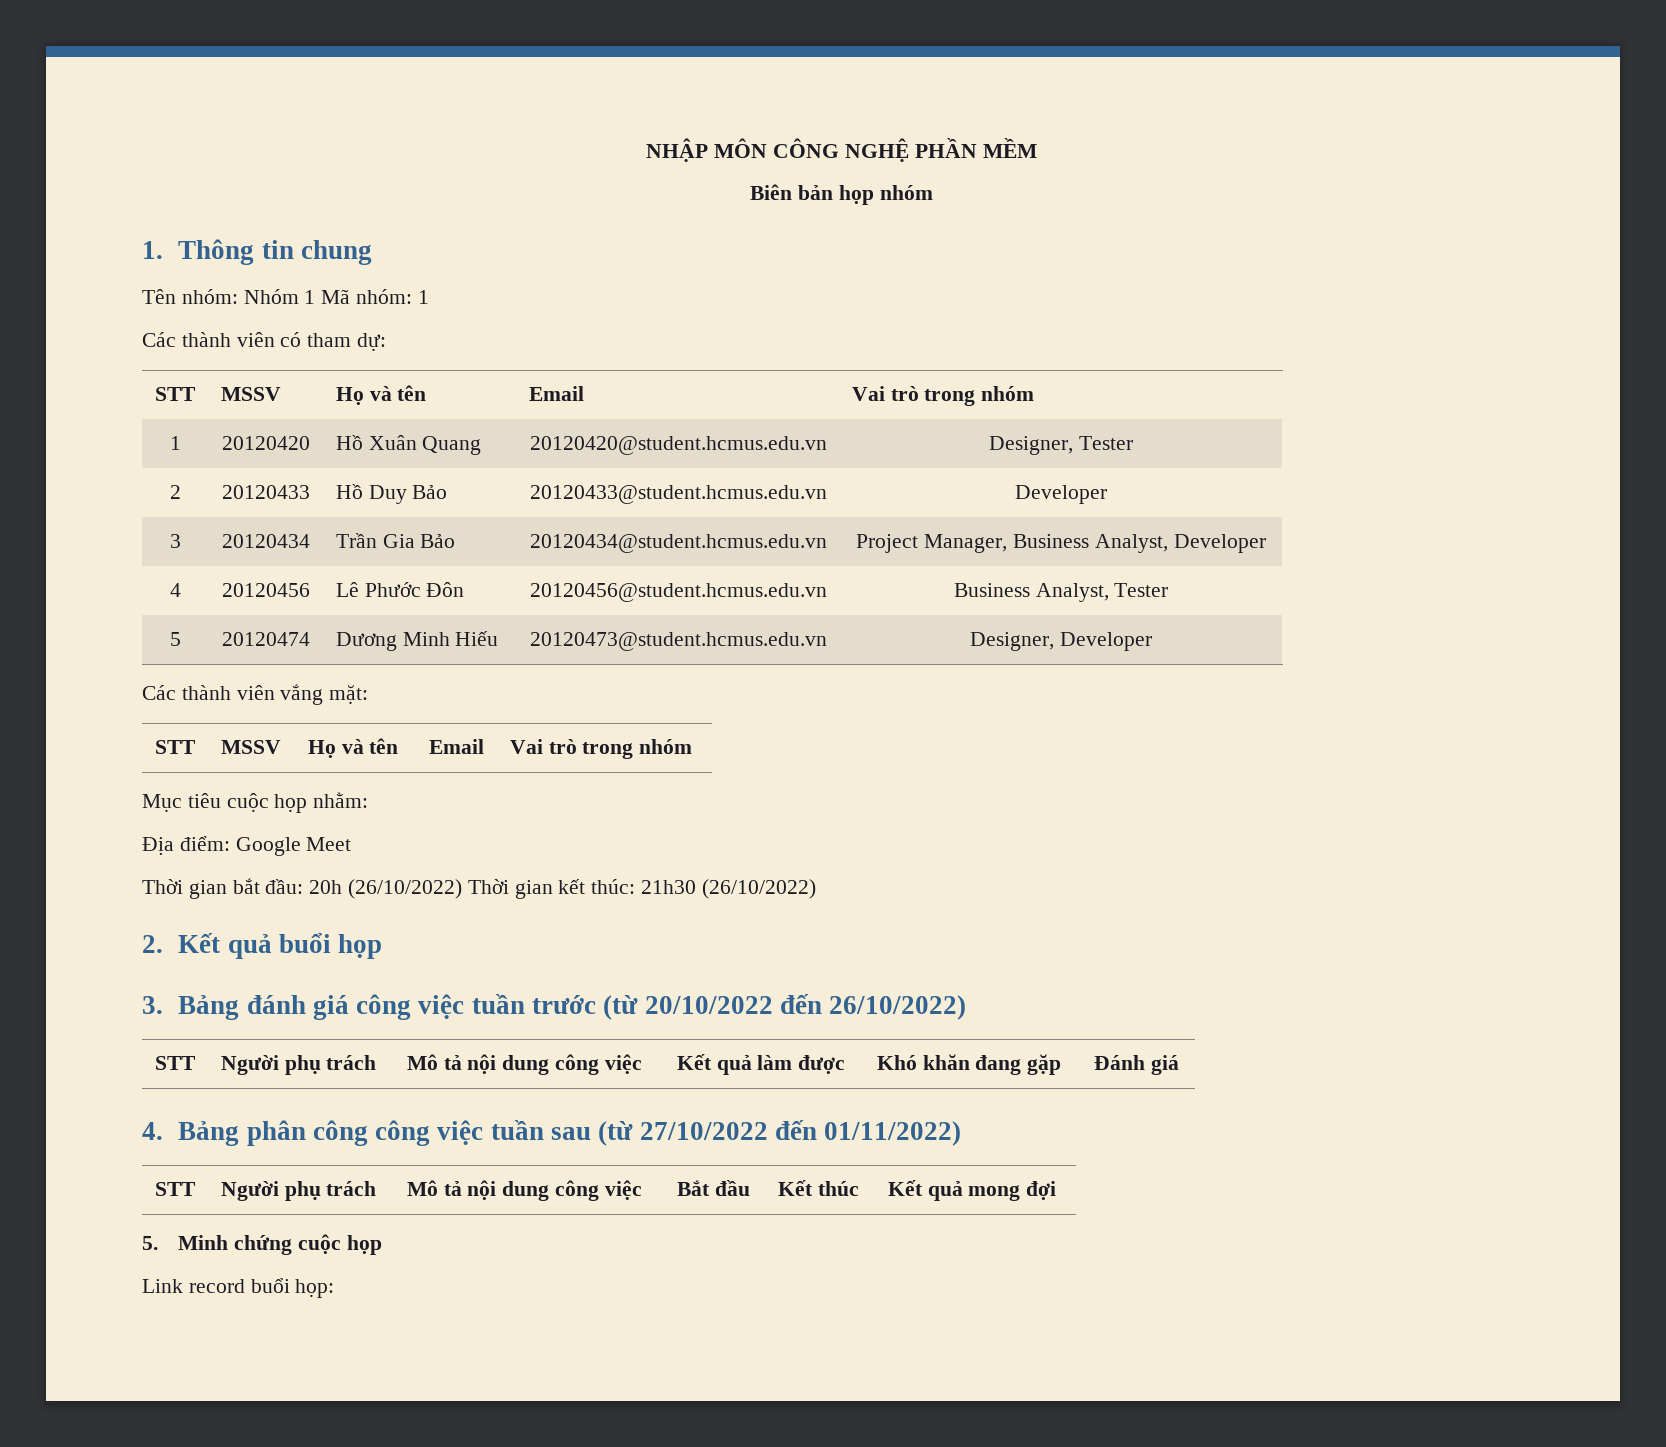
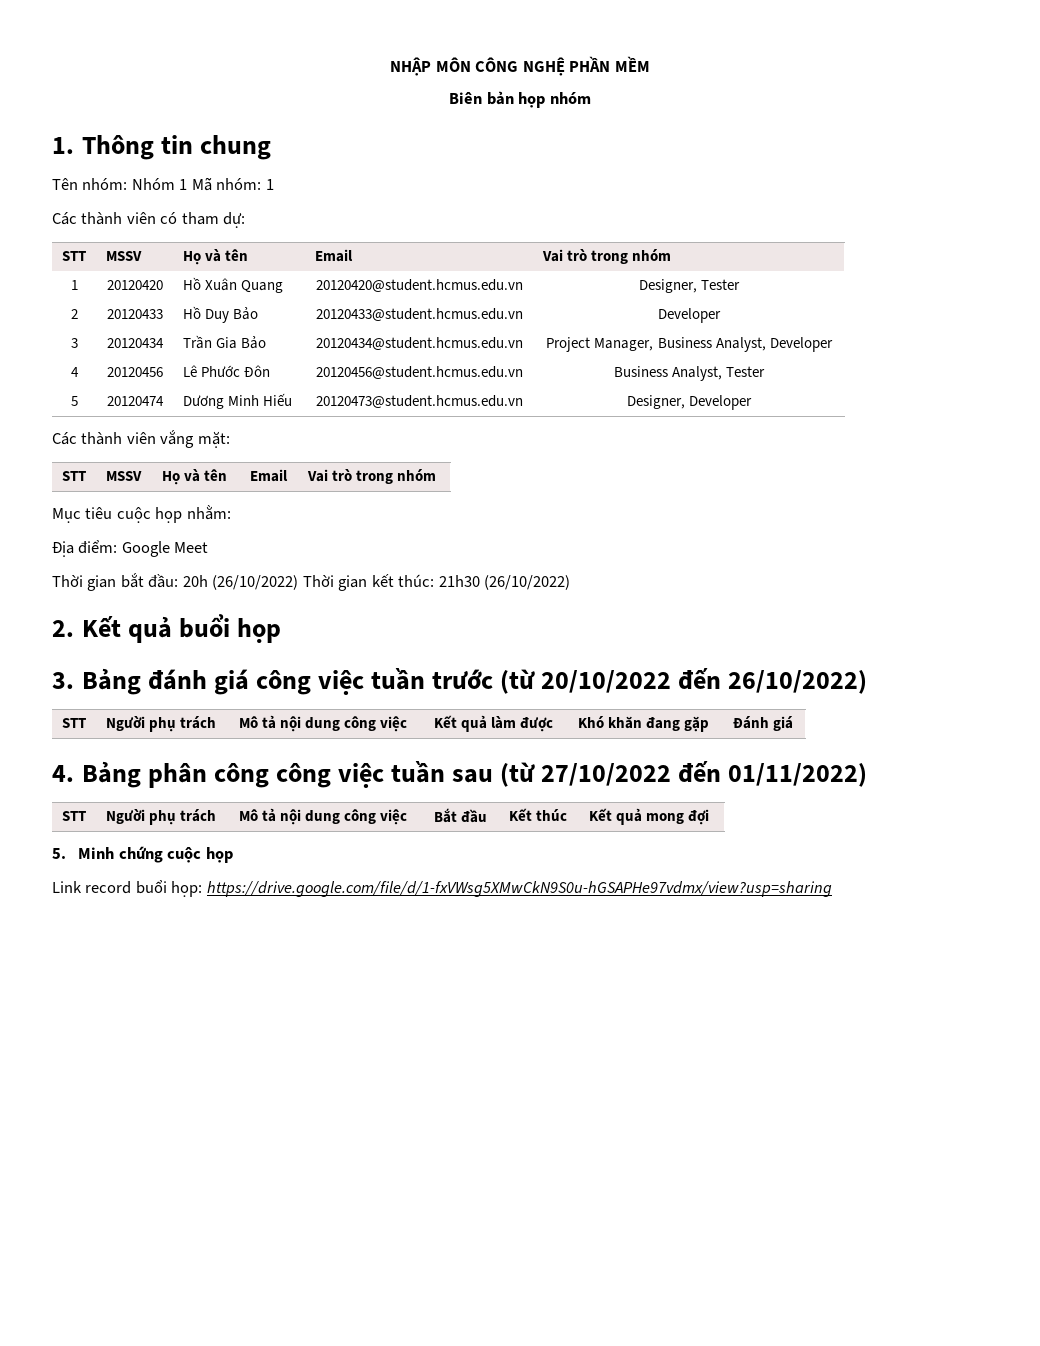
(335, 1288) none -> [206,881,832,897] https://drive.google.com/file/d/1-fxVWsg5XMwCkN9S0u-hGSAPHe97vdmx/view?usp=sharing

